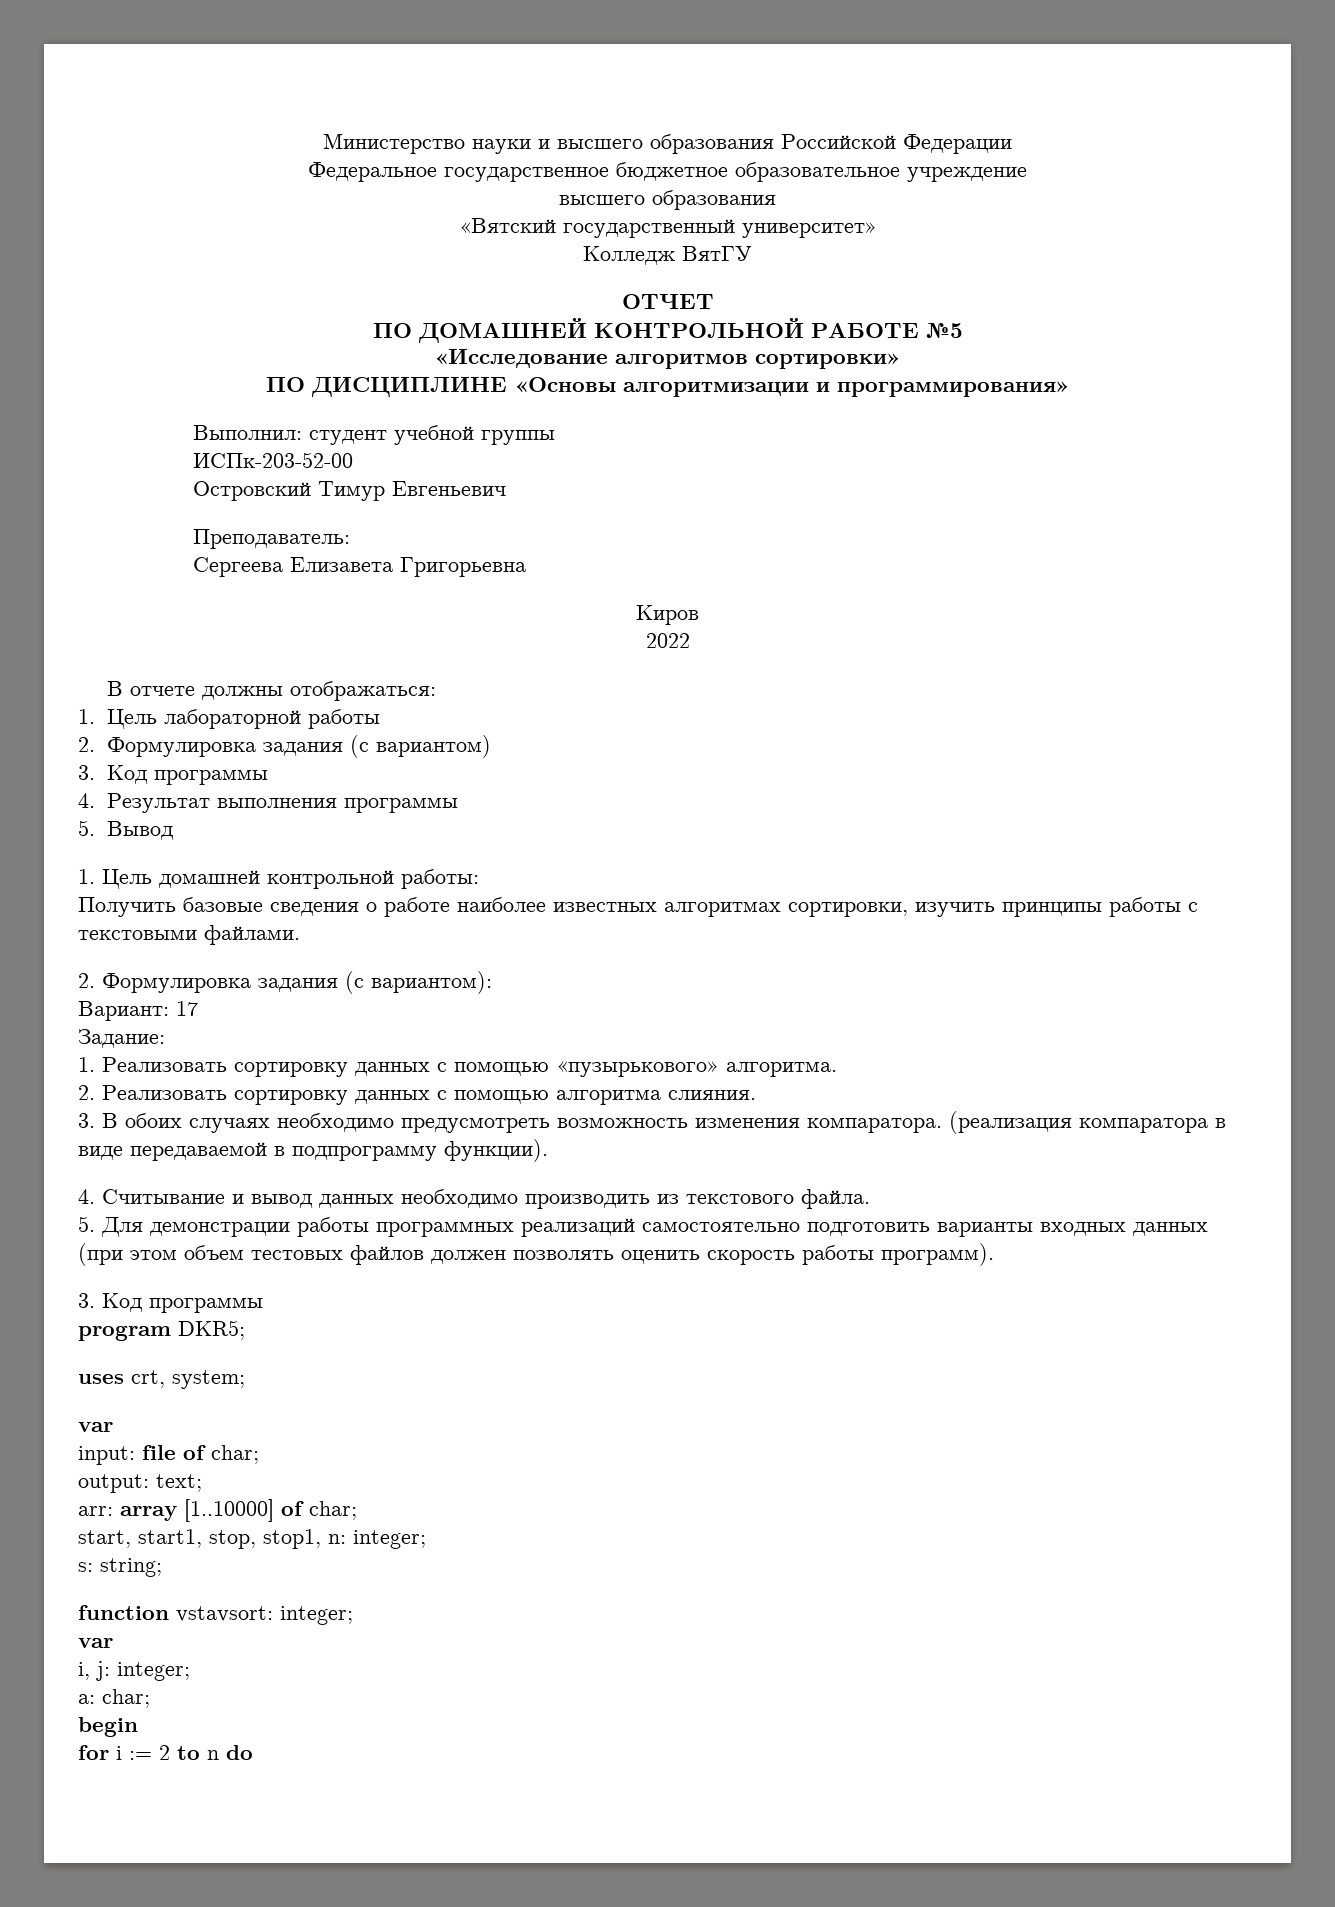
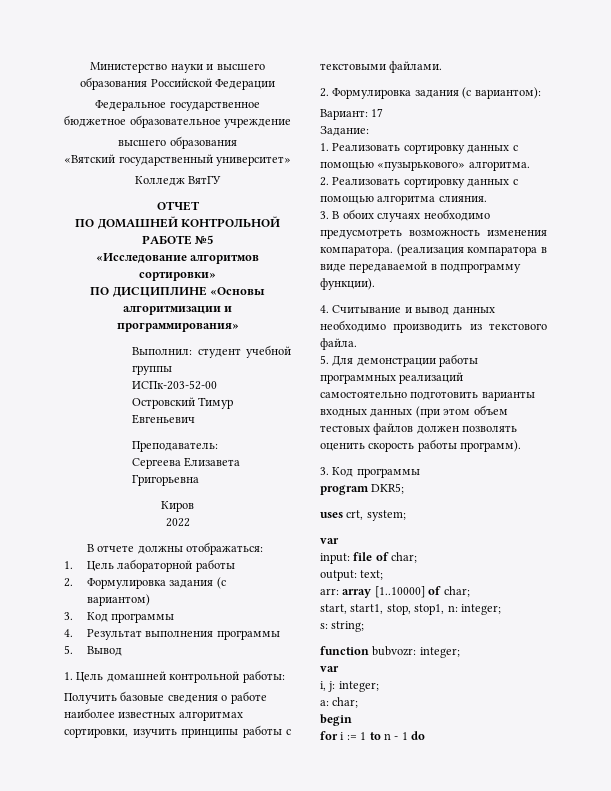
[176,1606,273,1622] vstavsort: -> [372,646,417,656] bubvozr:
[159,1745,170,1760] 2 -> [360,732,367,740] 1
(219, 1755) none -> [394,732,408,740] - 1

